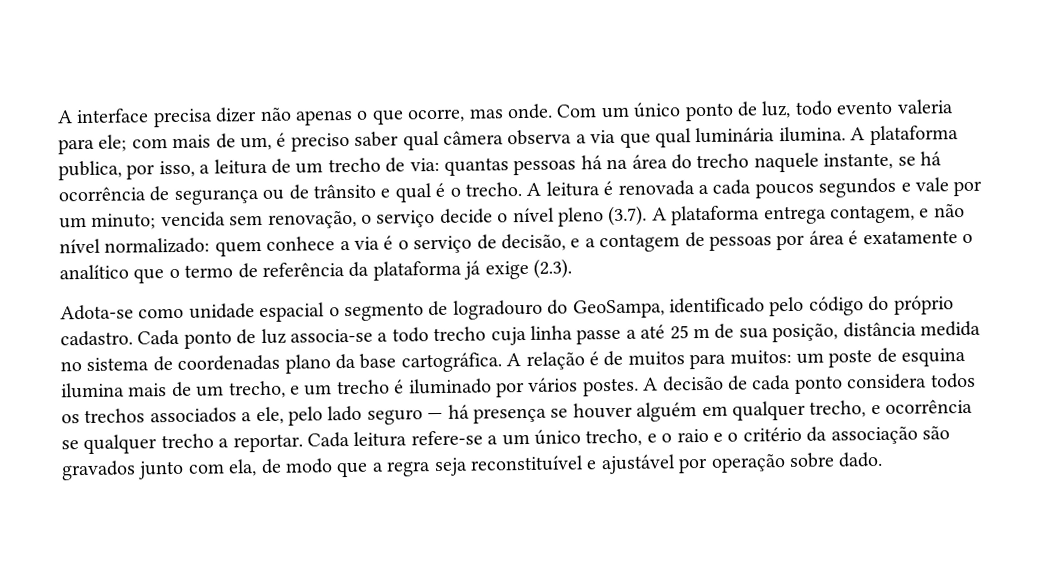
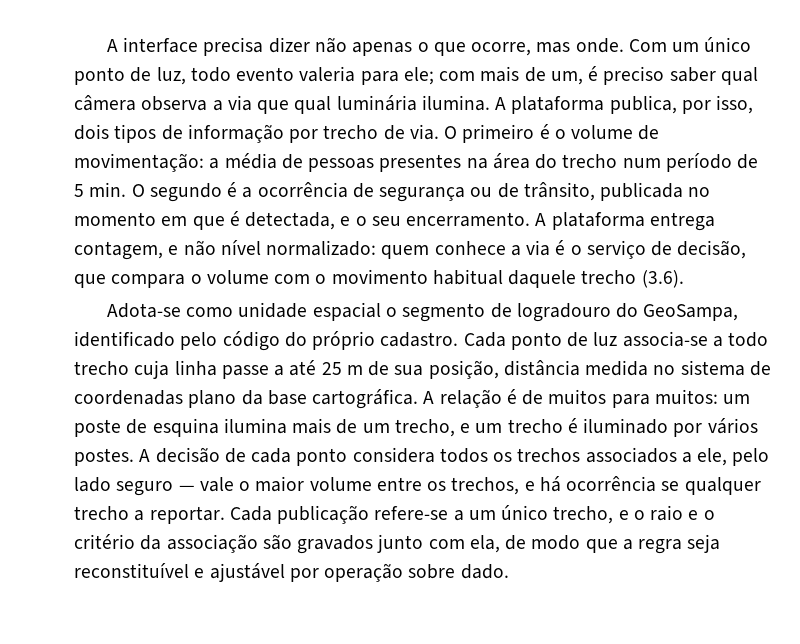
[199,151,942,176] a leitura de um trecho de via: quantas pessoas há na área do trecho naquele instante, se há -> [74,124,660,143] [74,153,759,172] [74,182,253,202] dois tipos de informação por trecho de via. O primeiro é o volume de movimentação: a média de pessoas presentes na área do trecho num período de 5 min. O segundo é a
[313,177,983,203] [59,205,648,230] trânsito e qual é o trecho. A leitura é renovada a cada poucos segundos e vale por um minuto; vencida sem renovação, o serviço decide o nível pleno (3.7). -> [523,182,711,201] [74,211,531,230] trânsito, publicada no momento em que é detectada, e o seu encerramento.
[570,230,973,253] [59,258,572,284] e a contagem de pessoas por área é exatamente o analítico que o termo de referência da plataforma já exige (2.3). -> [74,269,684,288] que compara o volume com o movimento habitual daquele trecho (3.6).
[447,400,881,424] há presença se houver alguém em qualquer trecho, e -> [199,476,561,495] vale o maior volume entre os trechos, e há
[353,431,408,447] leitura -> [277,505,370,524] publicação

